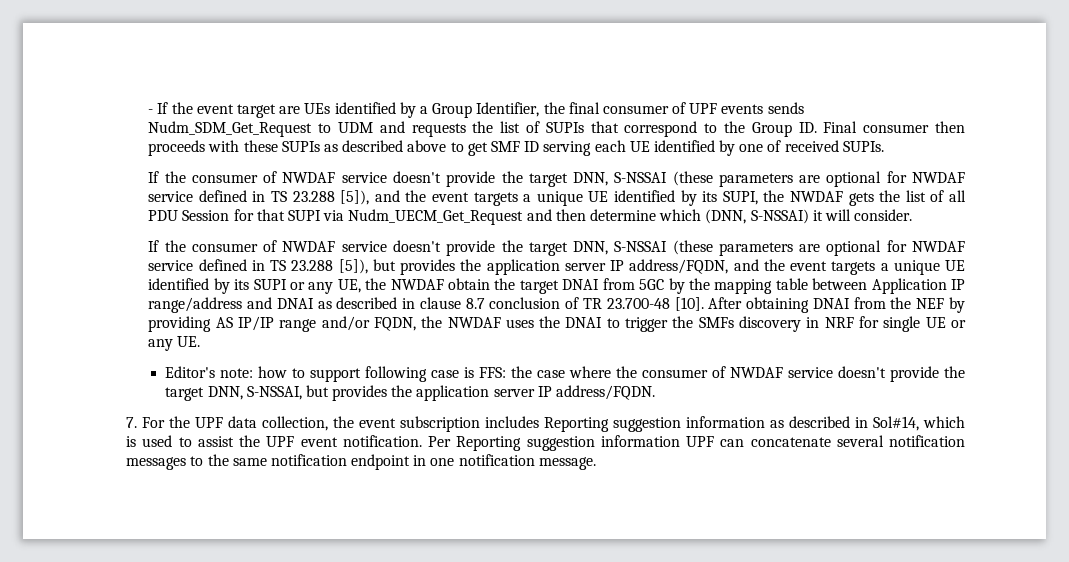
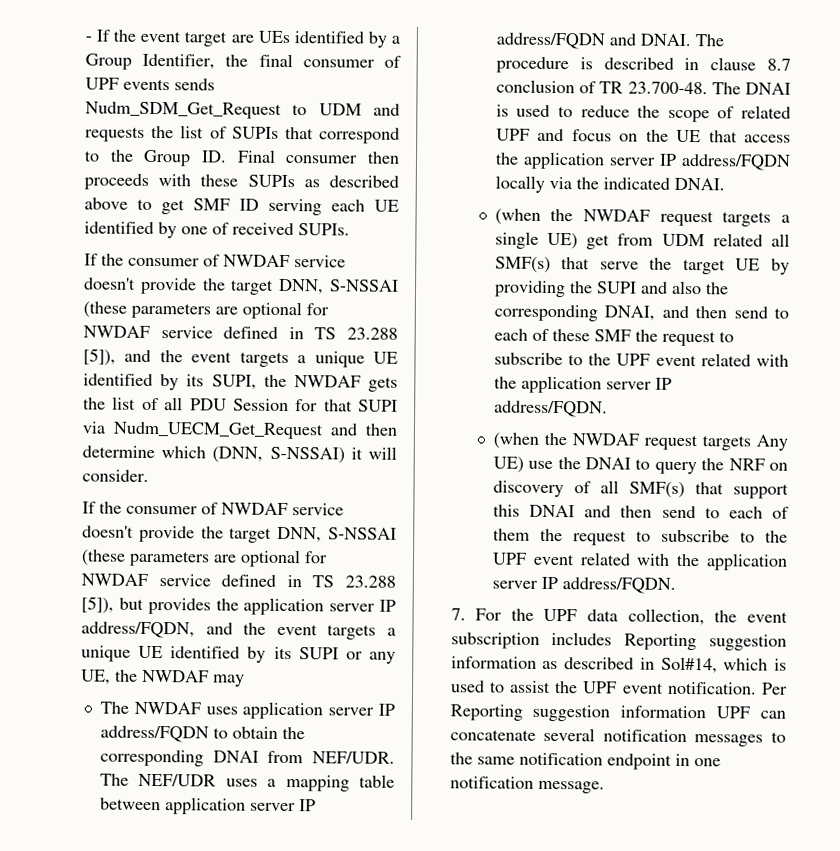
(444, 284) none -> [213,674,246,687] [99,701,395,720] [99,725,228,743] may // The NWDAF uses application server IP address/FQDN to
[519,278,965,294] [148,297,332,313] target DNAI from 5GC by the mapping table between Application IP range/address and DNAI as -> [99,749,396,767] [99,773,396,792] [99,797,316,815] [495,32,724,50] [495,56,593,74] corresponding DNAI from NEF/UDR. The NEF/UDR uses a mapping table between application server IP address/FQDN and DNAI. The procedure is
[606,297,965,313] [148,316,967,332] [148,336,201,351] [165,366,965,382] [165,385,388,401] 23.700-48 [10]. After obtaining DNAI from the NEF by providing AS IP/IP range and/or FQDN, the NWDAF uses the DNAI to trigger the SMFs discovery in NRF for single UE or any UE. // Editor's note: how to support following case is FFS: the case where the consumer of NWDAF service doesn't provide the target DNN, S-NSSAI, but provides -> [627,81,791,95] [495,104,792,123] [495,128,791,143] [494,151,791,171] [494,175,725,193] [494,208,790,227] [494,231,790,250] [494,256,790,275] [493,280,729,298] [493,304,789,322] [493,328,734,347] [493,352,789,367] [493,375,672,394] [493,400,608,418] [492,432,788,451] [492,456,789,475] [492,480,789,499] [492,504,789,519] [492,528,788,546] [491,552,671,566] 23.700-48. The DNAI is used to reduce the scope of related UPF and focus on the UE that access the application server IP address/FQDN locally via the indicated DNAI. // (when the NWDAF request targets a single UE) get from UDM related all SMF(s) that serve the target UE by providing the SUPI and also the corresponding DNAI, and then send to each of these SMF the request to subscribe to the UPF event related with the application server IP address/FQDN. // (when the NWDAF request targets Any UE) use the DNAI to query the NRF on discovery of all SMF(s) that support this DNAI and then send to each of them the request to subscribe to the UPF event related with

